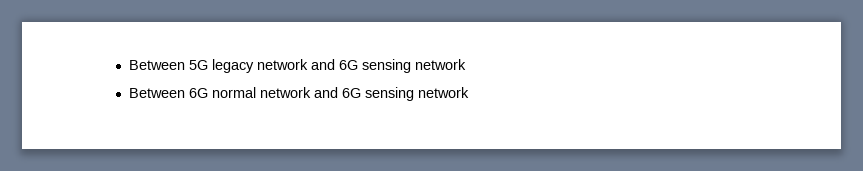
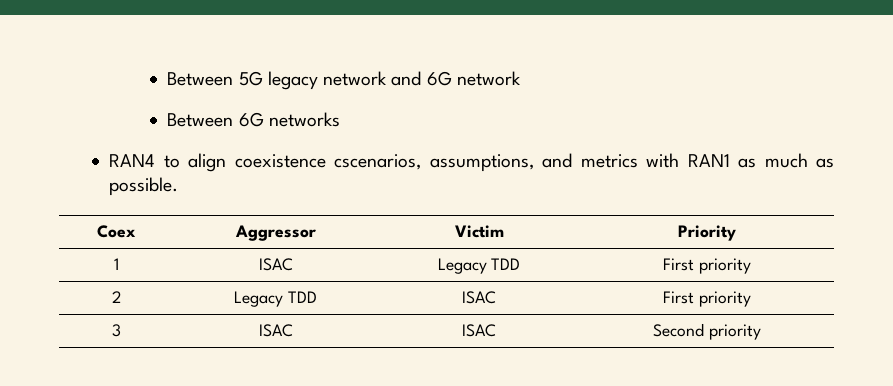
[362,59,412,73] sensing -> (452, 78) none
[212,87,470,101] normal network and 6G sensing network -> [268,112,340,127] [109,153,834,172] [109,177,179,196] [97,225,136,238] [234,225,316,241] [454,225,504,238] [678,225,736,241] [114,258,119,270] [258,258,293,271] [437,258,521,274] [663,258,751,274] [112,291,121,303] [234,291,317,307] [462,291,496,304] [663,291,751,307] [112,324,121,337] [258,324,293,337] [462,324,496,337] [653,323,761,340] networks // RAN4 to align coexistence cscenarios, assumptions, and metrics with RAN1 as much as possible. // Coex | Aggressor | Victim | Priority // 1 | ISAC | Legacy TDD | First priority // 2 | Legacy TDD | ISAC | First priority // 3 | ISAC | ISAC | Second priority

